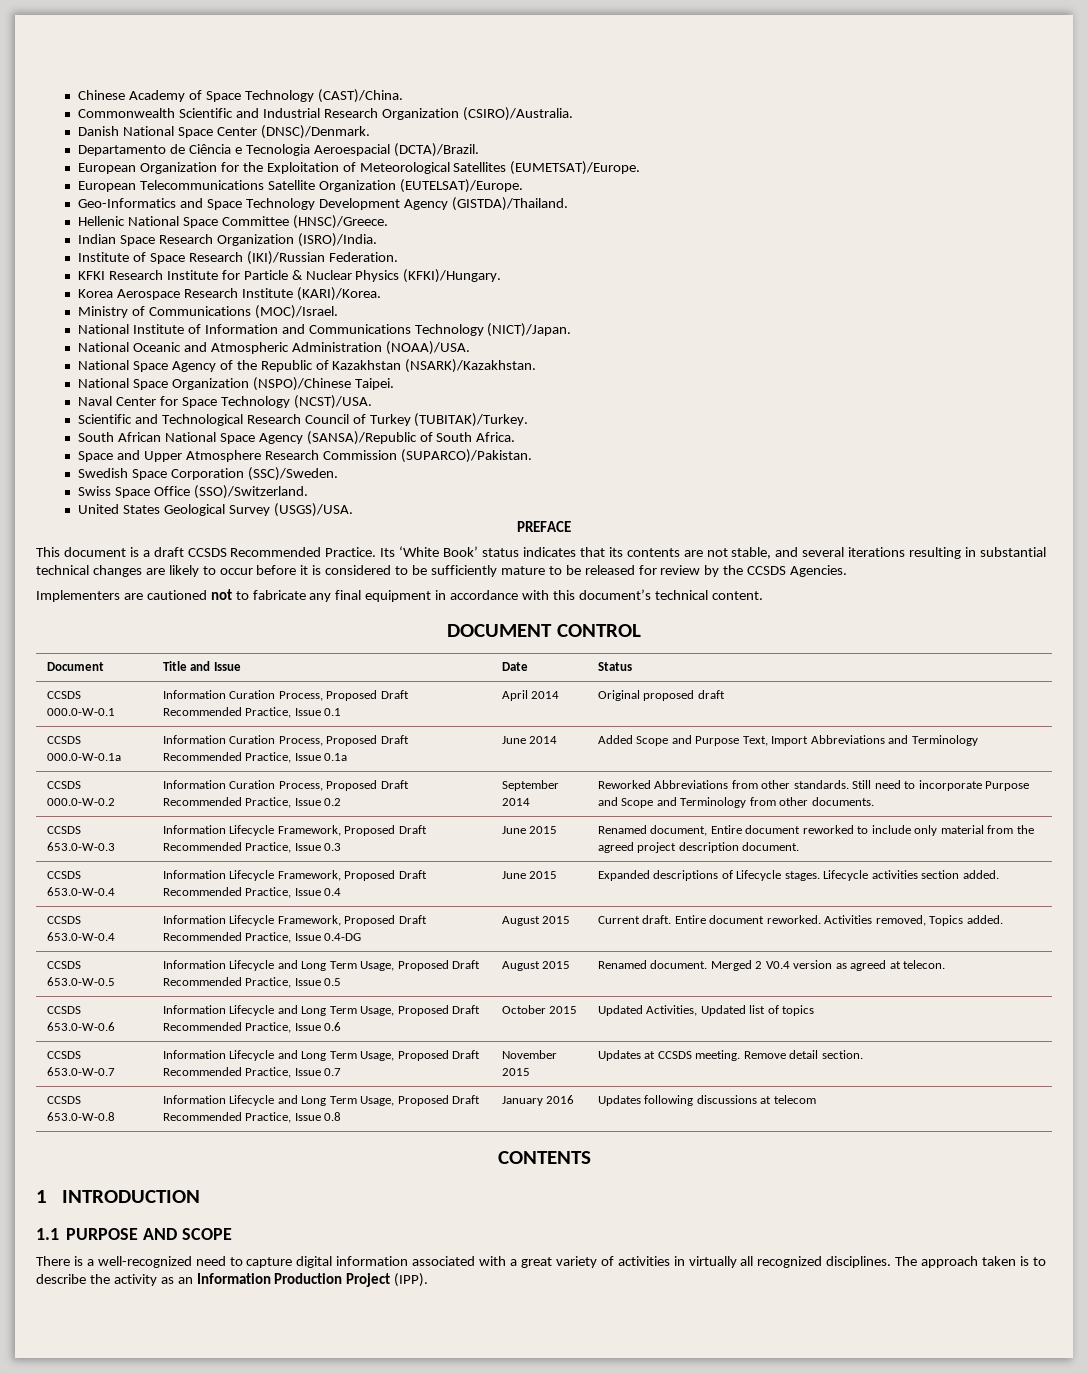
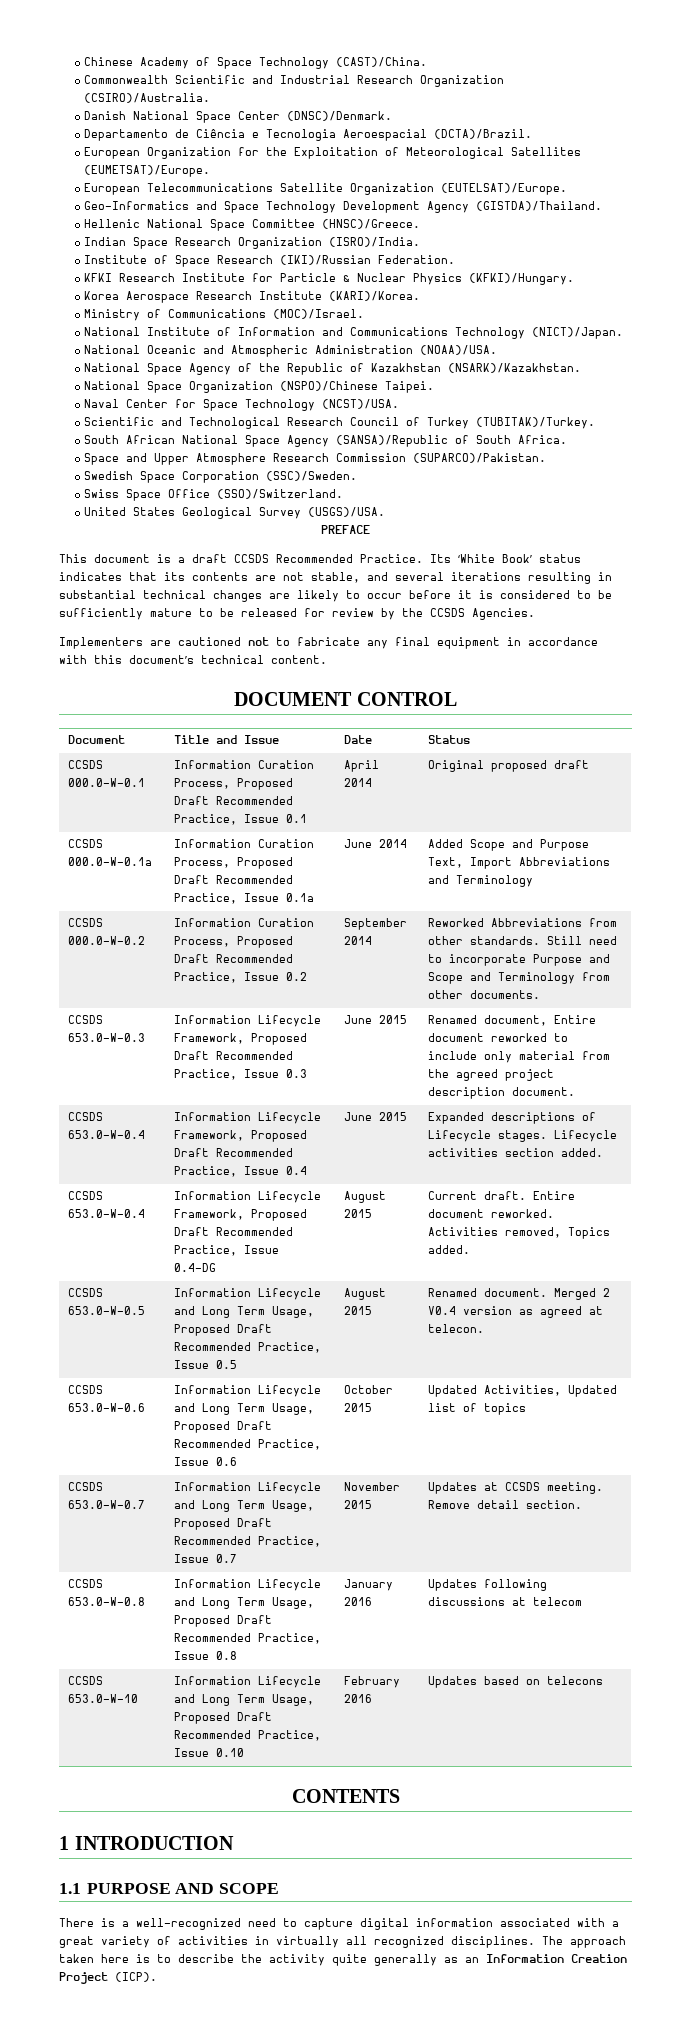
(816, 1099) none -> [67,1676,103,1685] [67,1694,138,1703] [173,1676,321,1688] [173,1694,314,1706] [173,1712,272,1724] [173,1730,321,1741] [173,1748,244,1757] [343,1676,400,1688] [343,1694,372,1703] [427,1676,603,1688] // CCSDS 653.0-W-10 | Information Lifecycle and Long Term Usage, Proposed Draft Recommended Practice, Issue 0.10 | February 2016 | Updates based on telecons
(1017, 1261) none -> [101,1954,129,1963] here
(157, 1280) none -> [332,1954,437,1966] quite generally
[274,1273,429,1287] Production Project (IPP). -> [571,1954,627,1963] [59,1972,157,1984] Creation Project (ICP).

